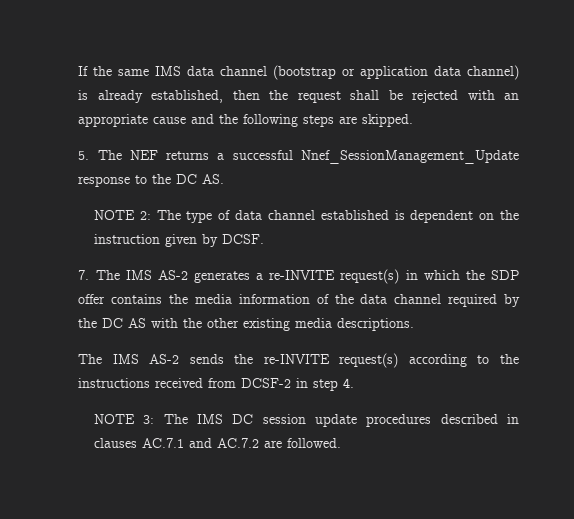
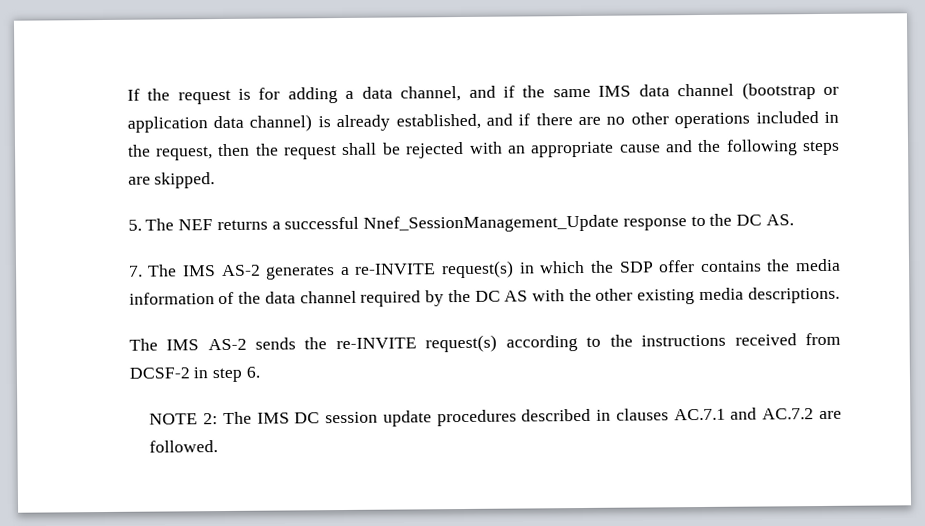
(113, 71) none -> [177,85,546,105] request is for adding a data channel, and if the
(224, 96) none -> [485,111,840,129] [126,144,214,161] and if there are no other operations included in the request,
[93,210,519,223] [93,234,264,247] // NOTE 2: The type of data channel established is dependent on the instruction given by DCSF. -> (794, 220) none
[343,378,355,388] [93,414,155,424] 4. // NOTE 3: -> [245,366,260,378] [149,413,219,425] 6. // NOTE 2:

